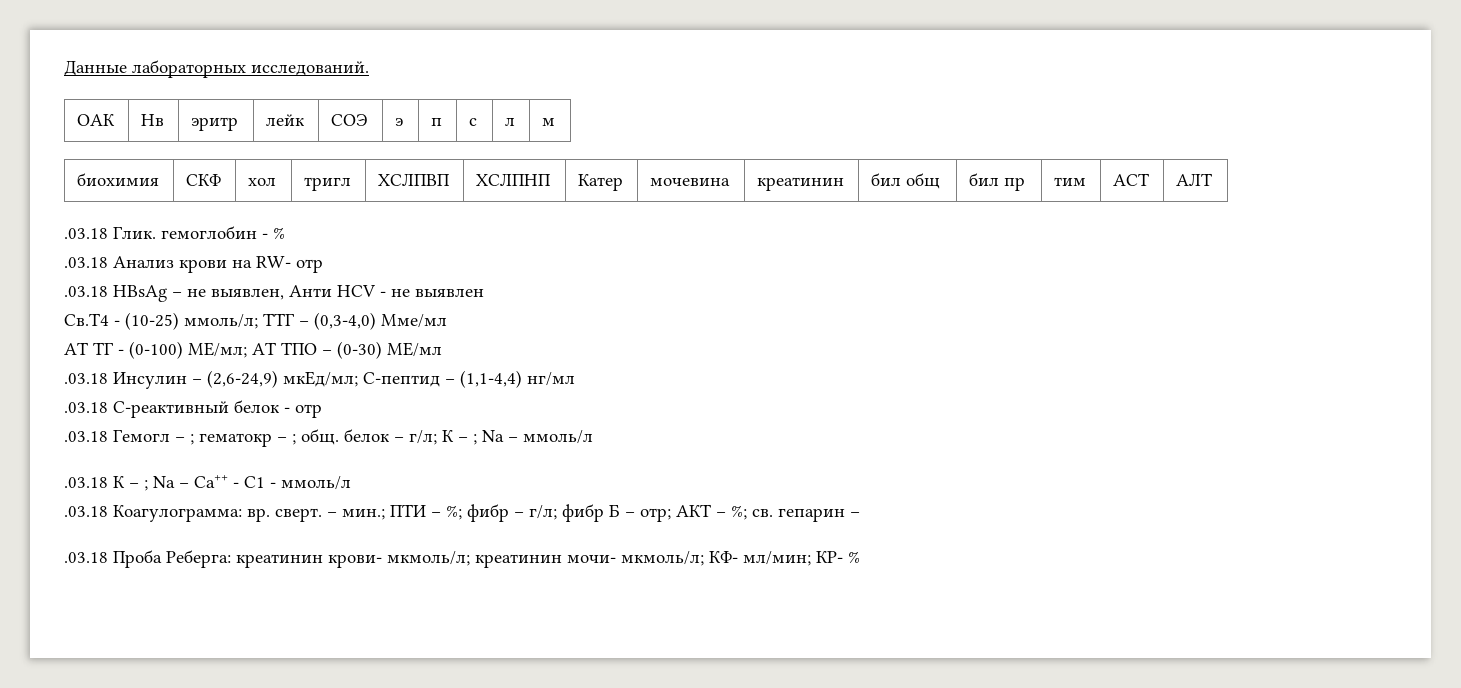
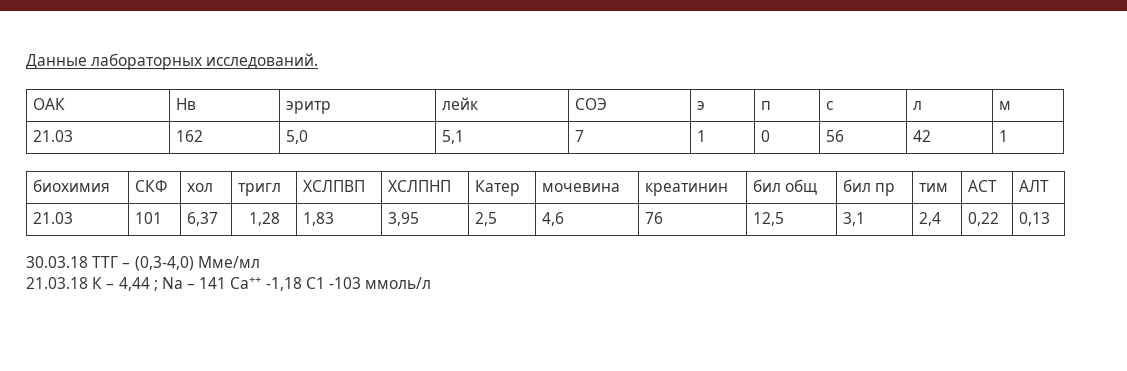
(556, 122) none -> [33,130,74,142] [176,130,204,142] [286,130,309,144] [442,130,465,144] [575,130,585,142] [697,130,707,142] [761,130,771,142] [826,130,845,142] [913,130,932,142] [999,130,1009,142] // 21.03 | 162 | 5,0 | 5,1 | 7 | 1 | 0 | 56 | 42 | 1
[64,226,285,239] [64,256,323,273] [64,285,484,302] [64,312,447,330] [64,341,442,359] [64,370,575,389] [64,400,322,418] [64,429,593,447] [64,475,351,491] [64,504,860,522] [64,550,860,568] // .03.18 Глик. гемоглобин - % // .03.18 Анализ крови на RW- отр // .03.18 НВsАg – не выявлен, Анти НСV - не выявлен // Св.Т4 - (10-25) ммоль/л; ТТГ – (0,3-4,0) Мме/мл // АТ ТГ - (0-100) МЕ/мл; АТ ТПО – (0-30) МЕ/мл // .03.18 Инсулин – (2,6-24,9) мкЕд/мл; С-пептид – (1,1-4,4) нг/мл // .03.18 С-реактивный белок - отр // .03.18 Гемогл – ; гематокр – ; общ. белок – г/л; К – ; Nа – ммоль/л // .03.18 К – ; Nа – Са++ - С1 - ммоль/л // .03.18 Коагулограмма: вр. сверт. – мин.; ПТИ – %; фибр – г/л; фибр Б – отр; АКТ – %; св. гепарин – // .03.18 Проба Реберга: креатинин крови- мкмоль/л; креатинин мочи- мкмоль/л; КФ- мл/мин; КР- % -> [33,212,74,224] [135,212,163,224] [187,212,219,226] [248,212,280,226] [303,212,335,226] [388,212,420,226] [475,212,498,226] [542,212,565,226] [645,212,664,224] [753,212,785,226] [843,212,866,226] [919,212,942,226] [968,212,1000,226] [1019,212,1051,226] [26,256,260,271] [26,277,432,291] // 21.03 | 101 | 6,37 | 1,28 | 1,83 | 3,95 | 2,5 | 4,6 | 76 | 12,5 | 3,1 | 2,4 | 0,22 | 0,13 // 30.03.18 ТТГ – (0,3-4,0) Мме/мл // 21.03.18 К – 4,44 ; Nа – 141 Са++ -1,18 С1 -103 ммоль/л

